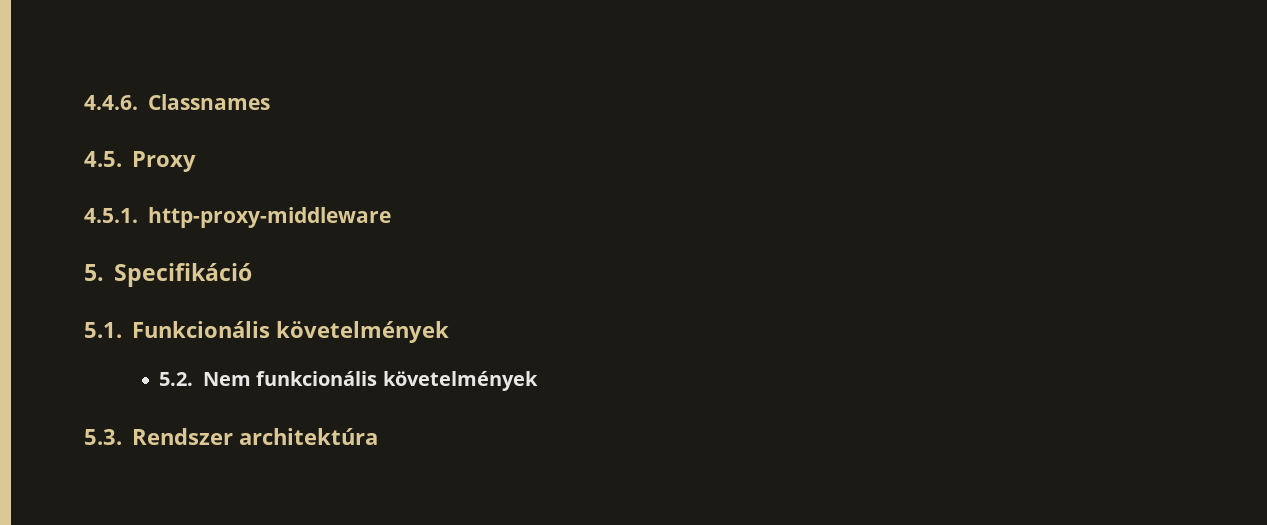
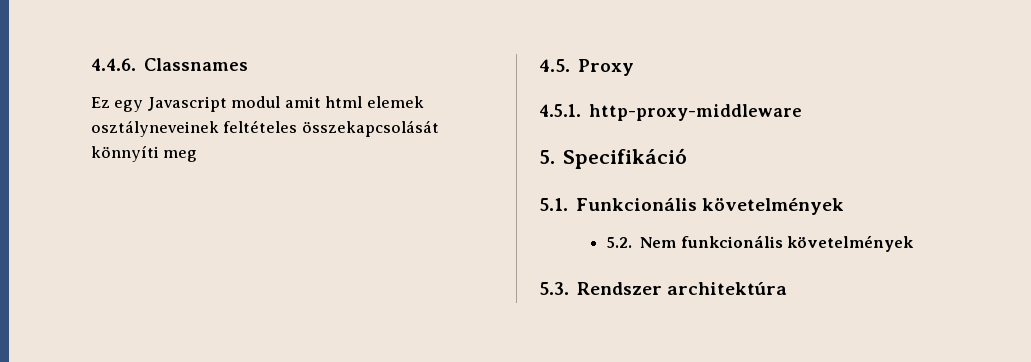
(270, 102) none -> [91,96,424,112] [91,120,439,137] [91,145,198,162] // Ez egy Javascript modul amit html elemek osztályneveinek feltételes összekapcsolását könnyíti meg

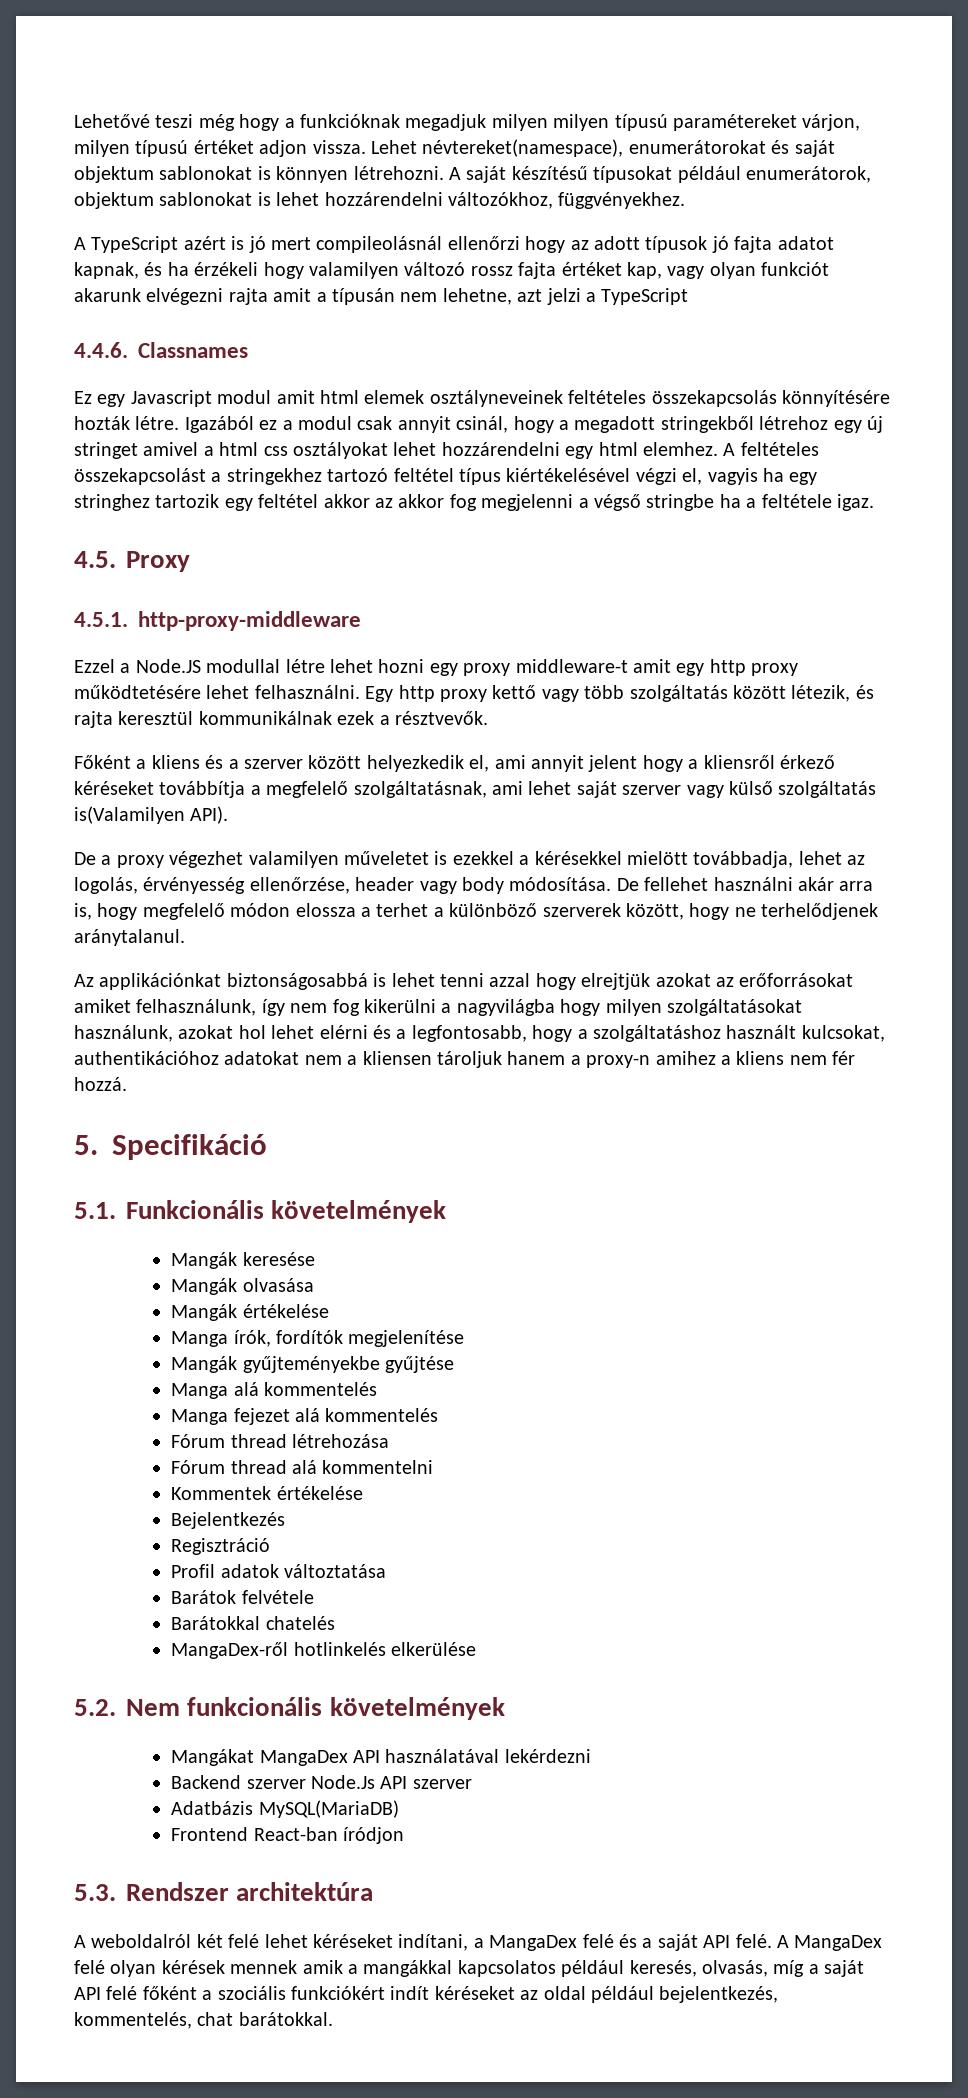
(91, 64) none -> [74,114,861,131] [74,139,835,157] [74,166,871,183] [74,192,686,209] [74,236,834,253] [74,262,830,279] [74,288,689,305] Lehetővé teszi még hogy a funkcióknak megadjuk milyen milyen típusú paramétereket várjon, milyen típusú értéket adjon vissza. Lehet névtereket(namespace), enumerátorokat és saját objektum sablonokat is könnyen létrehozni. A saját készítésű típusokat például enumerátorok, objektum sablonokat is lehet hozzárendelni változókhoz, függvényekhez. // A TypeScript azért is jó mert compileolásnál ellenőrzi hogy az adott típusok jó fajta adatot kapnak, és ha érzékeli hogy valamilyen változó rossz fajta értéket kap, vagy olyan funkciót akarunk elvégezni rajta amit a típusán nem lehetne, azt jelzi a TypeScript //
[301,120,439,137] [91,145,198,162] [539,59,635,76] [539,104,803,121] összekapcsolását könnyíti meg // 4.5. Proxy // 4.5.1. http-proxy-middleware -> [651,390,890,407] [74,416,883,433] [74,442,819,459] [74,468,818,485] [74,494,874,511] [74,551,190,572] [74,611,361,631] [74,659,799,676] [74,685,874,702] [74,711,488,728] [74,755,835,772] [74,781,877,798] [74,806,229,824] [74,851,866,868] [74,877,874,894] [74,903,879,920] [74,929,185,946] [74,973,854,990] [74,999,802,1016] [74,1025,885,1042] [74,1051,856,1068] [74,1077,127,1091] összekapcsolás könnyítésére hozták létre. Igazából ez a modul csak annyit csinál, hogy a megadott stringekből létrehoz egy új stringet amivel a html css osztályokat lehet hozzárendelni egy html elemhez. A feltételes összekapcsolást a stringekhez tartozó feltétel típus kiértékelésével végzi el, vagyis ha egy stringhez tartozik egy feltétel akkor az akkor fog megjelenni a végső stringbe ha a feltétele igaz. // 4.5. Proxy // 4.5.1. http-proxy-middleware // Ezzel a Node.JS modullal létre lehet hozni egy proxy middleware-t amit egy http proxy működtetésére lehet felhasználni. Egy http proxy kettő vagy több szolgáltatás között létezik, és rajta keresztül kommunikálnak ezek a résztvevők. // Főként a kliens és a szerver között helyezkedik el, ami annyit jelent hogy a kliensről érkező kéréseket továbbítja a megfelelő szolgáltatásnak, ami lehet saját szerver vagy külső szolgáltatás is(Valamilyen API). // De a proxy végezhet valamilyen műveletet is ezekkel a kérésekkel mielött továbbadja, lehet az logolás, érvényesség ellenőrzése, header vagy body módosítása. De fellehet használni akár arra is, hogy megfelelő módon elossza a terhet a különböző szerverek között, hogy ne terhelődjenek aránytalanul. // Az applikációnkat biztonságosabbá is lehet tenni azzal hogy elrejtjük azokat az erőforrásokat amiket felhasználunk, így nem fog kikerülni a nagyvilágba hogy milyen szolgáltatásokat használunk, azokat hol lehet elérni és a legfontosabb, hogy a szolgáltatáshoz használt kulcsokat, authentikációhoz adatokat nem a kliensen tároljuk hanem a proxy-n amihez a kliens nem fér hozzá.
[606,235,915,252] [539,282,788,295] 5.2. Nem funkcionális követelmények // 5.3. Rendszer architektúra -> [171,1252,315,1269] [171,1278,314,1295] [171,1304,329,1321] [171,1330,465,1347] [171,1356,455,1373] [171,1382,378,1399] [171,1408,439,1425] [171,1434,390,1448] [171,1460,434,1474] [171,1486,363,1500] [171,1512,286,1529] [171,1538,271,1555] [171,1564,387,1578] [171,1590,314,1604] [171,1616,335,1630] [171,1642,477,1659] [74,1697,505,1720] [171,1749,591,1766] [171,1775,472,1789] [171,1800,399,1818] [171,1827,405,1844] [74,1882,374,1901] [74,1934,883,1951] [74,1960,865,1977] [74,1986,779,2003] [74,2012,333,2029] Mangák keresése // Mangák olvasása // Mangák értékelése // Manga írók, fordítók megjelenítése // Mangák gyűjteményekbe gyűjtése // Manga alá kommentelés // Manga fejezet alá kommentelés // Fórum thread létrehozása // Fórum thread alá kommentelni // Kommentek értékelése // Bejelentkezés // Regisztráció // Profil adatok változtatása // Barátok felvétele // Barátokkal chatelés // MangaDex-ről hotlinkelés elkerülése // 5.2. Nem funkcionális követelmények // Mangákat MangaDex API használatával lekérdezni // Backend szerver Node.Js API szerver // Adatbázis MySQL(MariaDB) // Frontend React-ban íródjon // 5.3. Rendszer architektúra // A weboldalról két felé lehet kéréseket indítani, a MangaDex felé és a saját API felé. A MangaDex felé olyan kérések mennek amik a mangákkal kapcsolatos például keresés, olvasás, míg a saját API felé főként a szociális funkciókért indít kéréseket az oldal például bejelentkezés, kommentelés, chat barátokkal.

